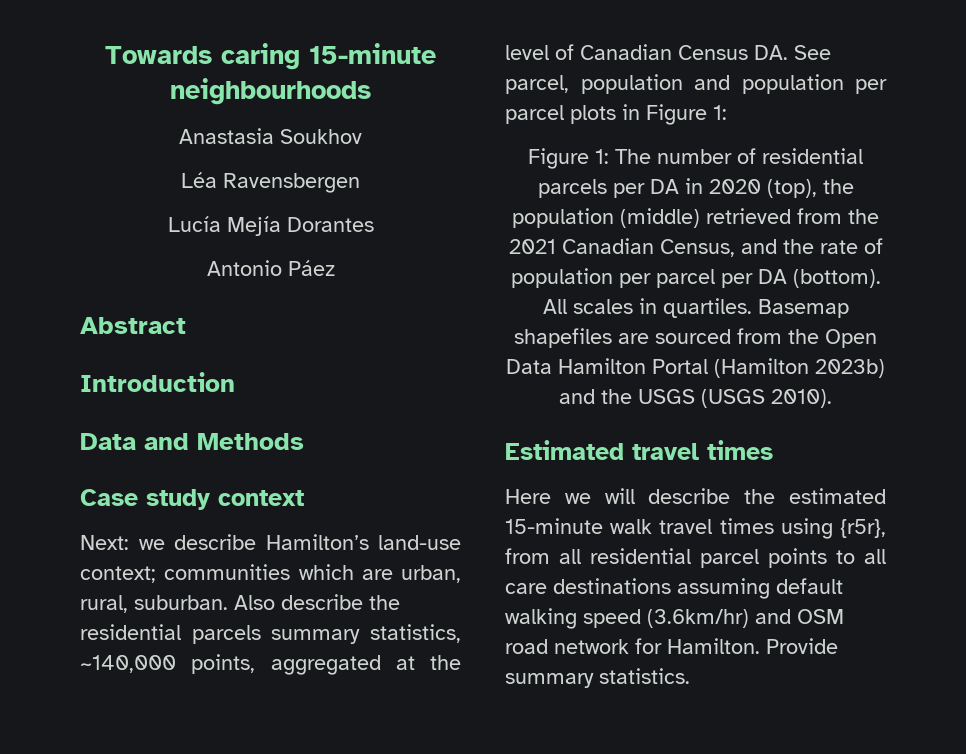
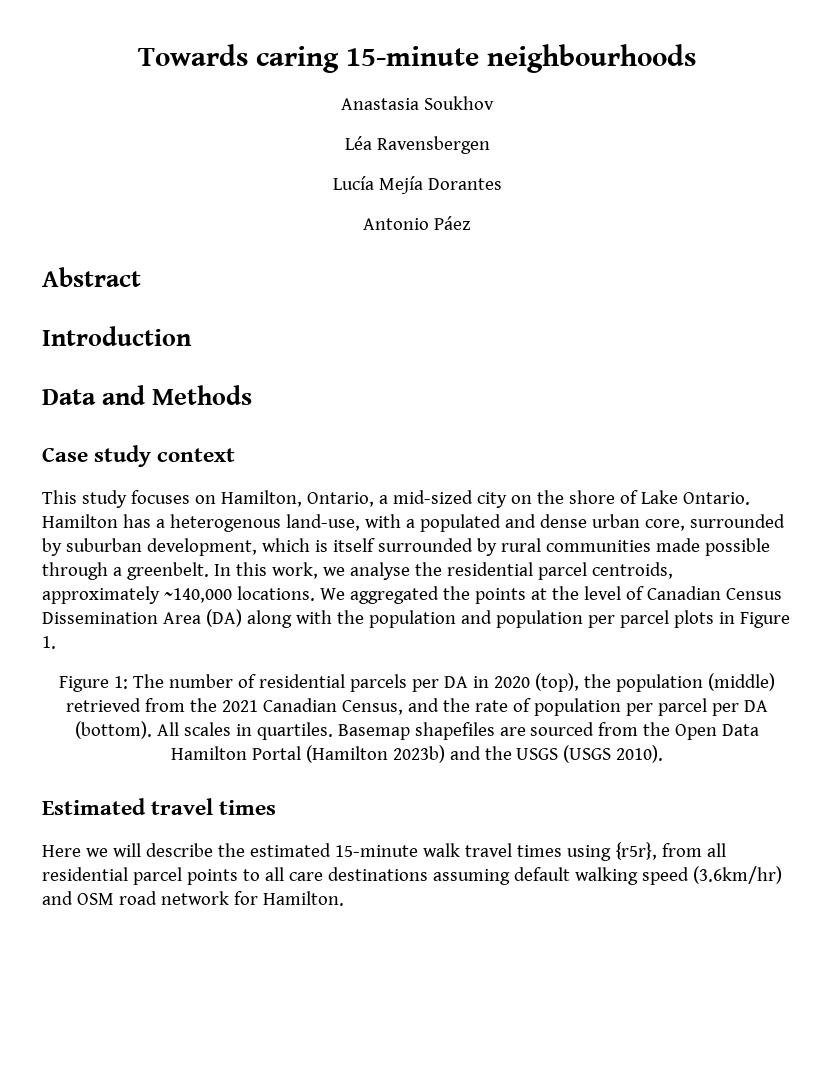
[80,534,461,550] [80,564,461,583] [80,594,400,613] [80,624,462,644] [80,654,381,675] Next: we describe Hamilton’s land-use context; communities which are urban, rural, suburban. Also describe the residential parcels summary statistics, ~140,000 points, aggregated -> [42,490,750,508] [42,514,785,532] [42,538,770,556] [42,562,673,580] [42,586,526,604] This study focuses on Hamilton, Ontario, a mid-sized city on the shore of Lake Ontario. Hamilton has a heterogenous land-use, with a populated and dense urban core, surrounded by suburban development, which is itself surrounded by rural communities made possible through a greenbelt. In this work, we analyse the residential parcel centroids, approximately ~140,000 locations. We aggregated the points
[754,45,831,60] [505,75,569,94] DA. See parcel, -> [42,609,364,628] Dissemination Area (DA) along with the
[713,105,727,120] 1: -> [42,636,56,649] 1.
[766,638,838,654] [505,668,690,688] Provide summary statistics. -> (344, 898) none

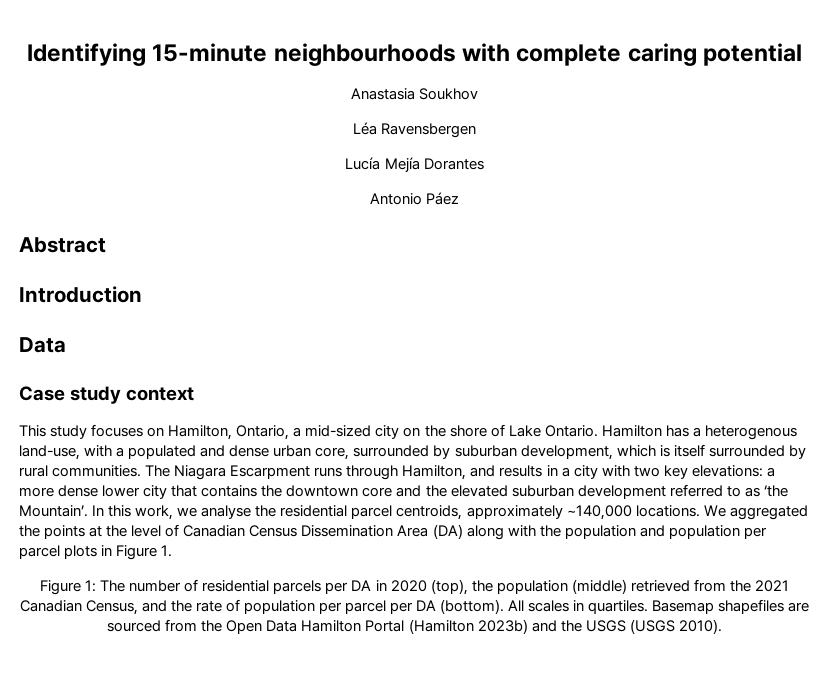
[138,44,339,73] Towards caring -> [26,43,146,66] Identifying
(696, 58) none -> [462,43,803,66] with complete caring potential
[102,385,253,405] and Methods -> (66, 345) none
[545,538,770,556] [42,562,209,580] communities made possible through a greenbelt. -> [52,465,775,480] [19,484,788,499] [19,505,88,517] communities. The Niagara Escarpment runs through Hamilton, and results in a city with two key elevations: a more dense lower city that contains the downtown core and the elevated suburban development referred to as ‘the Mountain’.
[42,798,277,815] [42,842,726,861] [42,866,782,885] [42,891,344,906] // Estimated travel times // Here we will describe the estimated 15-minute walk travel times using {r5r}, from all residential parcel points to all care destinations assuming default walking speed (3.6km/hr) and OSM road network for Hamilton. -> (722, 626) none

